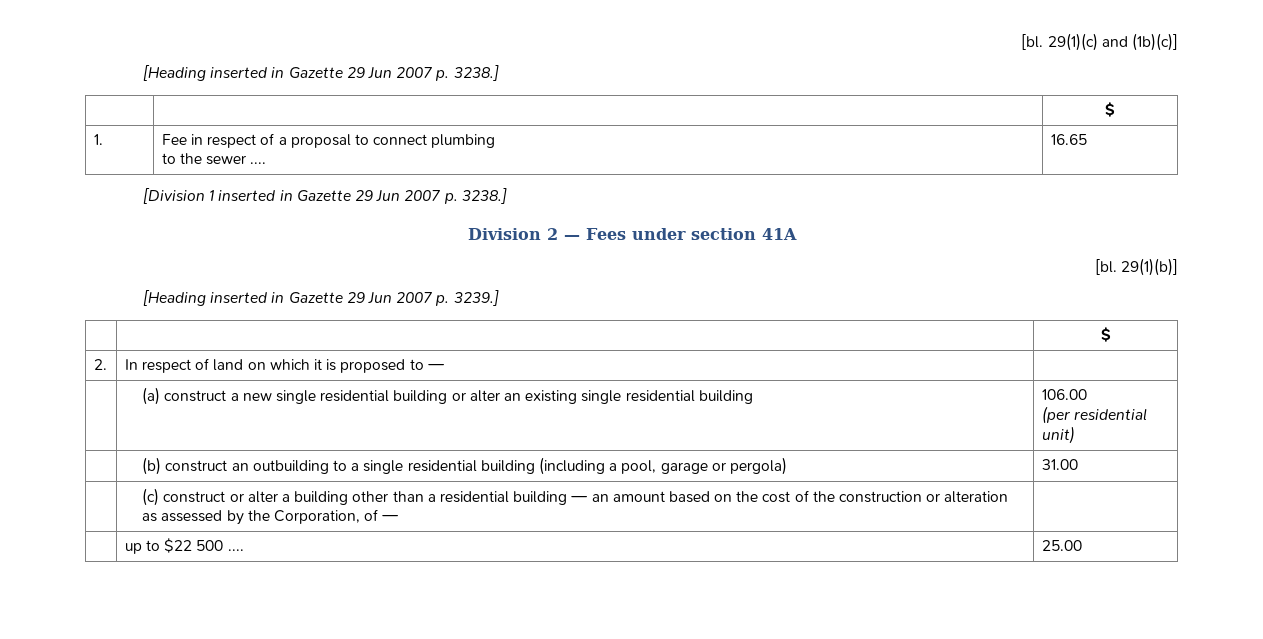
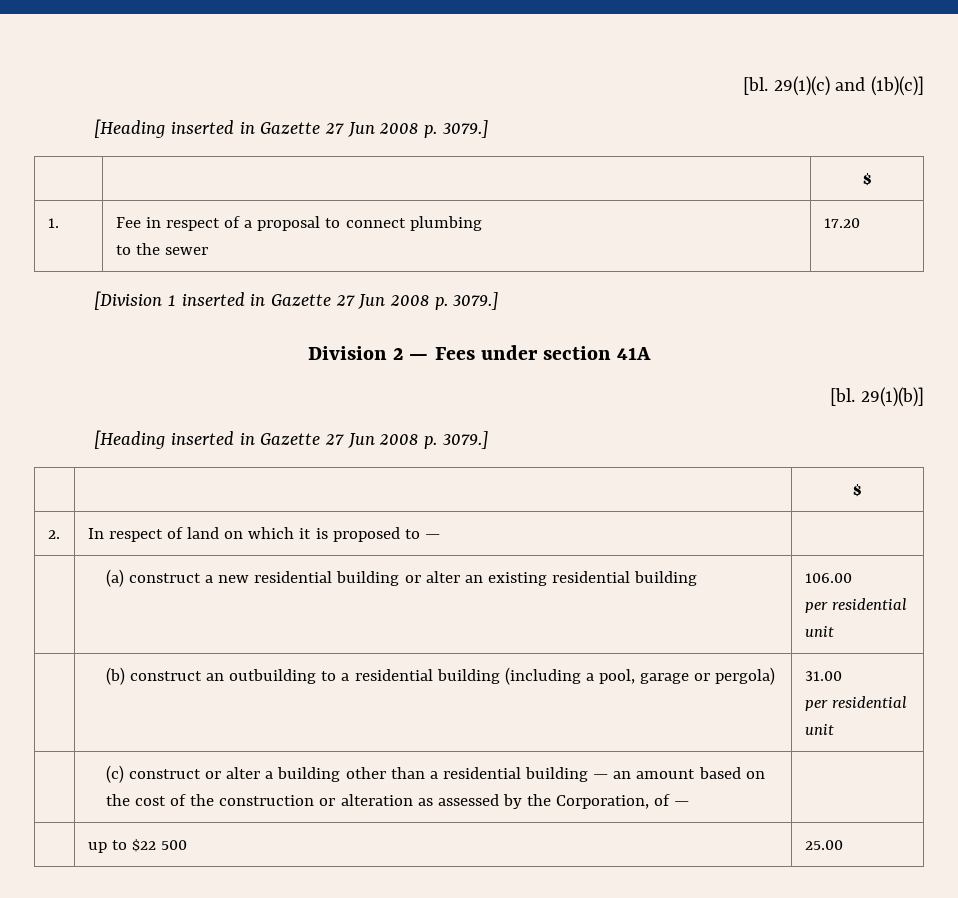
[346,65,499,81] 29 Jun 2007 p. 3238.] -> [324,120,488,138] 27 Jun 2008 p. 3079.]
[250,162,267,164] [1050,134,1087,145] .... | 16.65 -> [823,218,860,228] | 17.20
[355,188,507,204] 29 Jun 2007 p. 3238.] -> [335,292,499,310] 27 Jun 2008 p. 3079.]
[346,290,499,306] 29 Jun 2007 p. 3239.] -> [324,431,488,449] 27 Jun 2008 p. 3079.]
[276,390,317,404] single -> (250, 579) none
[581,390,622,404] single -> (547, 579) none
[1041,406,1148,424] [1041,426,1075,444] (per residential unit) -> [804,598,907,613] [804,626,834,637] per residential unit
[363,460,404,474] single -> (350, 677) none
(1078, 464) none -> [804,696,907,711] [804,724,834,735] // per residential unit
[227,549,244,551] .... -> (188, 845) none

